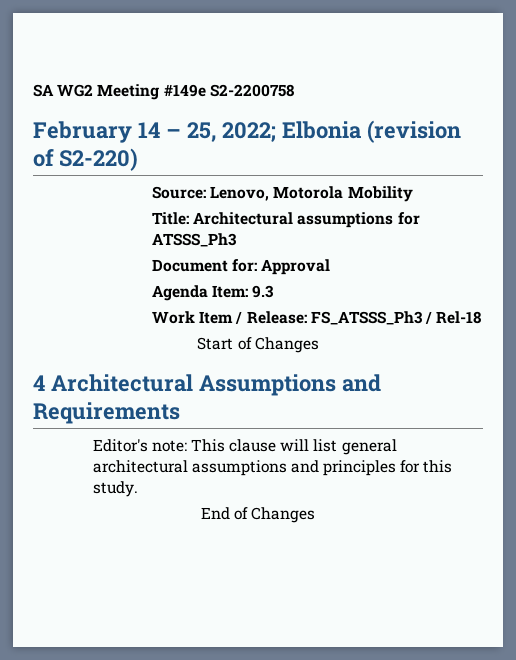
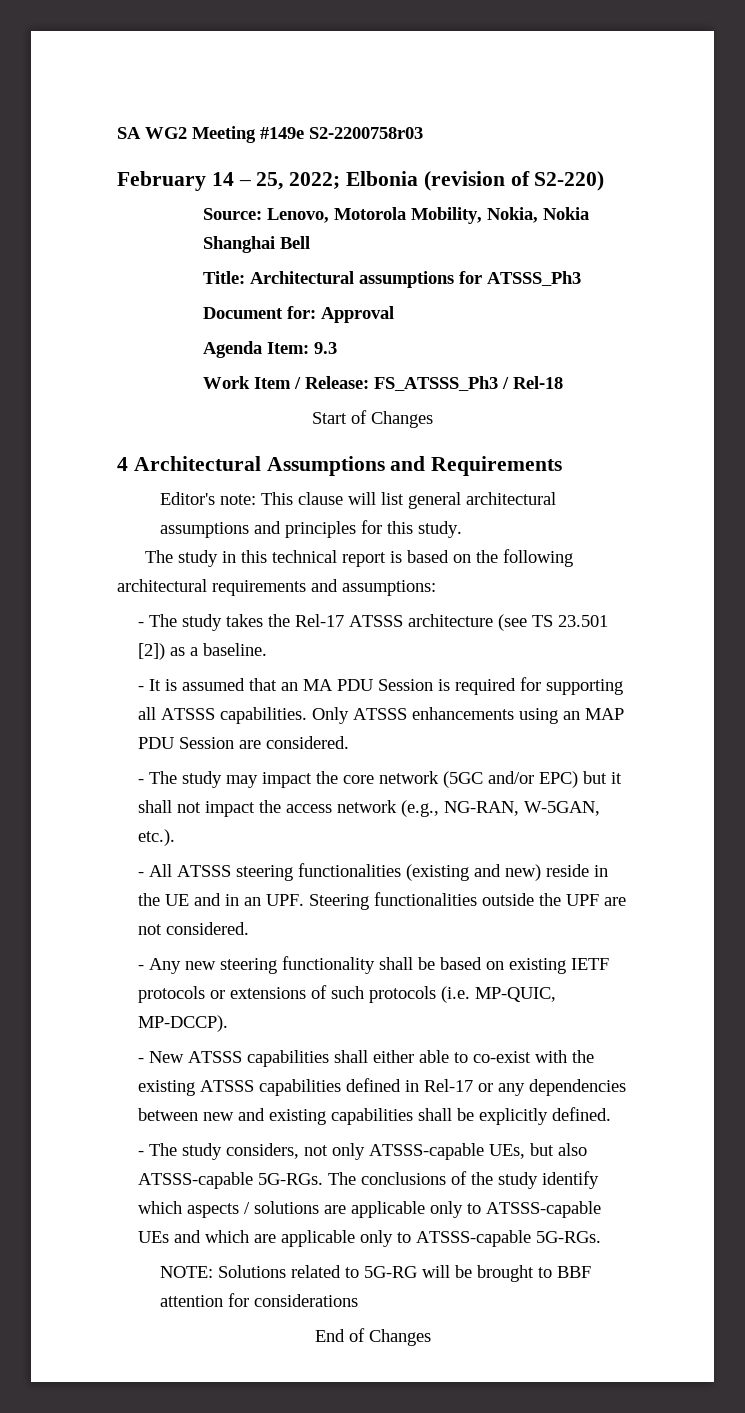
[209,84,294,97] S2-2200758 -> [309,127,423,139] S2-2200758r03
[347,186,413,202] Mobility -> [410,207,589,224] [202,236,310,253] Mobility, Nokia, Nokia Shanghai Bell
(138, 489) none -> [144,549,573,567] [117,579,436,596] [138,614,609,631] [138,643,268,660] [138,677,624,695] [138,707,625,724] [138,736,350,749] [138,771,623,788] [138,800,601,817] [138,829,176,846] [138,863,609,881] [138,892,627,910] [138,922,250,935] [138,956,610,974] [138,985,557,1003] [138,1015,229,1032] [138,1050,595,1067] [138,1078,627,1096] [138,1107,612,1125] [138,1143,588,1160] [138,1171,600,1189] [138,1201,602,1218] [138,1230,602,1247] [159,1265,591,1282] [159,1293,358,1307] // The study in this technical report is based on the following architectural requirements and assumptions: // - The study takes the Rel-17 ATSSS architecture (see TS 23.501 [2]) as a baseline. // - It is assumed that an MA PDU Session is required for supporting all ATSSS capabilities. Only ATSSS enhancements using an MAP PDU Session are considered. // - The study may impact the core network (5GC and/or EPC) but it shall not impact the access network (e.g., NG-RAN, W-5GAN, etc.). // - All ATSSS steering functionalities (existing and new) reside in the UE and in an UPF. Steering functionalities outside the UPF are not considered. // - Any new steering functionality shall be based on existing IETF protocols or extensions of such protocols (i.e. MP-QUIC, MP-DCCP). // - New ATSSS capabilities shall either able to co-exist with the existing ATSSS capabilities defined in Rel-17 or any dependencies between new and existing capabilities shall be explicitly defined. // - The study considers, not only ATSSS-capable UEs, but also ATSSS-capable 5G-RGs. The conclusions of the study identify which aspects / solutions are applicable only to ATSSS-capable UEs and which are applicable only to ATSSS-capable 5G-RGs. // NOTE: Solutions related to 5G-RG will be brought to BBF attention for considerations

